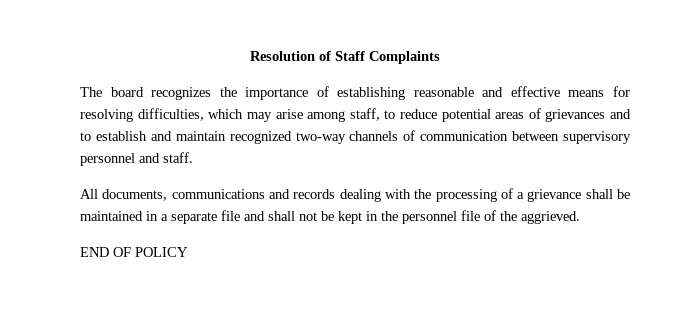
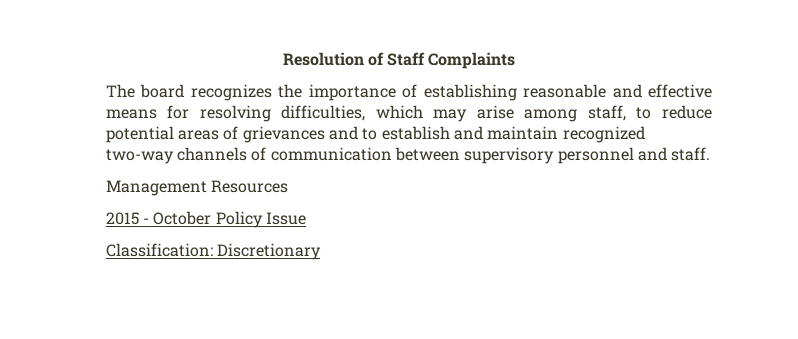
[80,188,630,202] [80,210,581,224] [80,247,189,257] All documents, communications and records dealing with the processing of a grievance shall be maintained in a separate file and shall not be kept in the personnel file of the aggrieved. // END OF POLICY -> [105,180,288,196] [105,211,306,228] [105,243,321,260] Management Resources // 2015 - October Policy Issue // Classification: Discretionary

